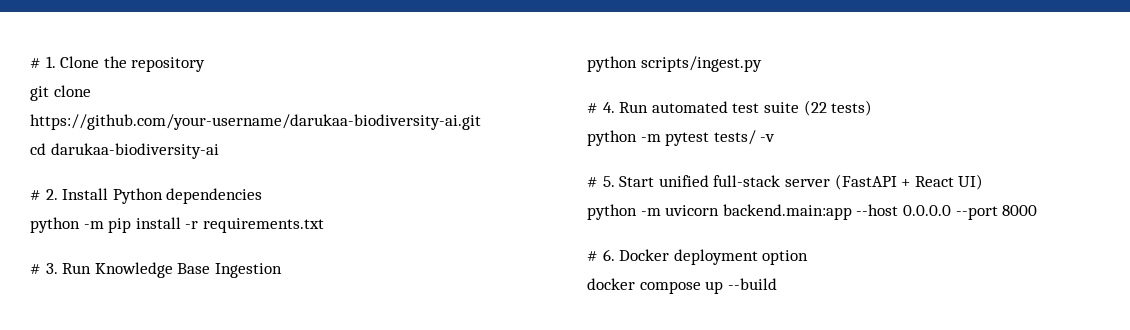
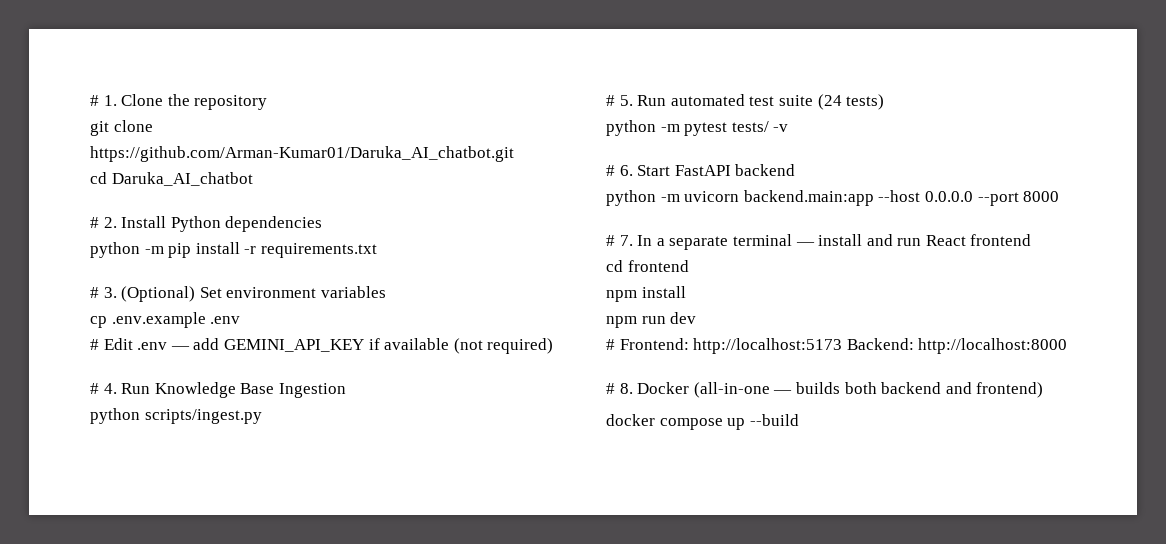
[30,114,481,130] [30,143,219,159] https://github.com/your-username/darukaa-biodiversity-ai.git // cd darukaa-biodiversity-ai -> [90,146,514,162] [90,172,253,186] https://github.com/Arman-Kumar01/Daruka_AI_chatbot.git // cd Daruka_AI_chatbot
(58, 268) none -> [121,286,386,302] [90,312,241,328] [90,338,554,354] [90,383,117,394] (Optional) Set environment variables // cp .env.example .env // # Edit .env — add GEMINI_API_KEY if available (not required) // # 4.
[602,102,615,113] 4. -> [619,95,633,106] 5.
[803,100,827,116] (22 -> [817,94,842,110] (24
[602,174,984,190] 5. Start unified full-stack server (FastAPI + React UI) -> [619,164,796,176] 6. Start FastAPI backend
[602,249,809,265] 6. Docker deployment option -> [619,234,1032,250] [606,260,689,272] [606,286,686,302] [606,312,697,328] [606,338,1068,354] [606,382,1044,398] 7. In a separate terminal — install and run React frontend // cd frontend // npm install // npm run dev // # Frontend: http://localhost:5173 Backend: http://localhost:8000 // # 8. Docker (all-in-one — builds both backend and frontend)

